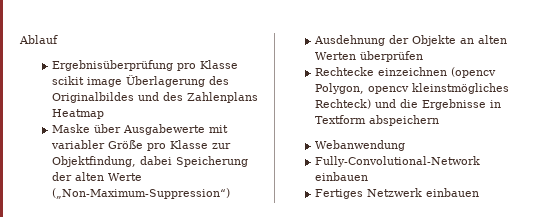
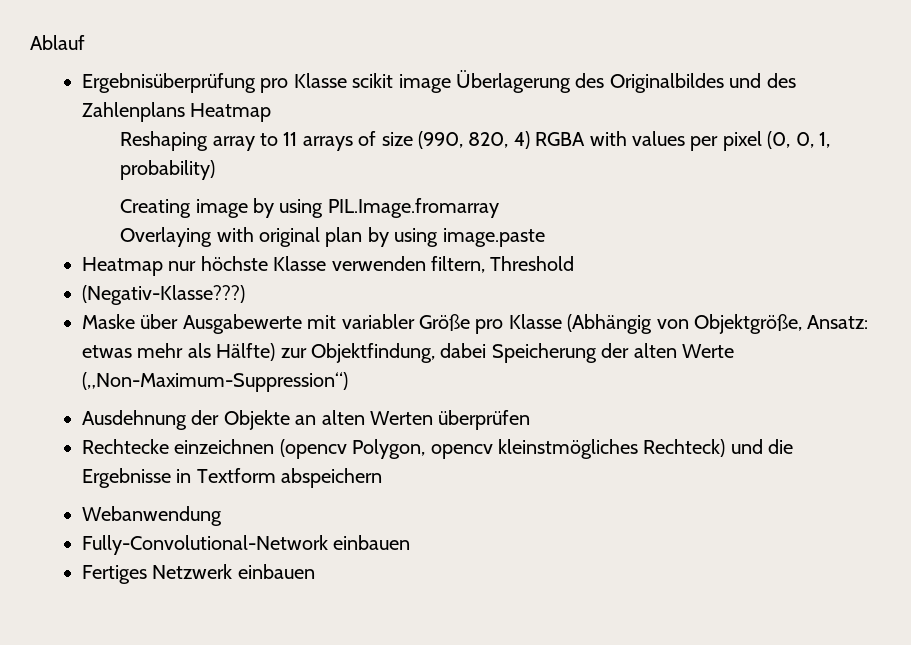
(105, 114) none -> [120,131,831,151] [120,160,216,180] [120,198,499,218] [120,227,545,247] [82,256,575,276] [82,285,246,305] // Reshaping array to 11 arrays of size (990, 820, 4) RGBA with values per pixel (0, 0, 1, probability) // Creating image by using PIL.Image.fromarray // Overlaying with original plan by using image.paste // Heatmap nur höchste Klasse verwenden filtern, Threshold // (Negativ-Klasse???)
(209, 144) none -> [567,314,869,334] [82,343,276,361] (Abhängig von Objektgröße, Ansatz: etwas mehr als Hälfte)

